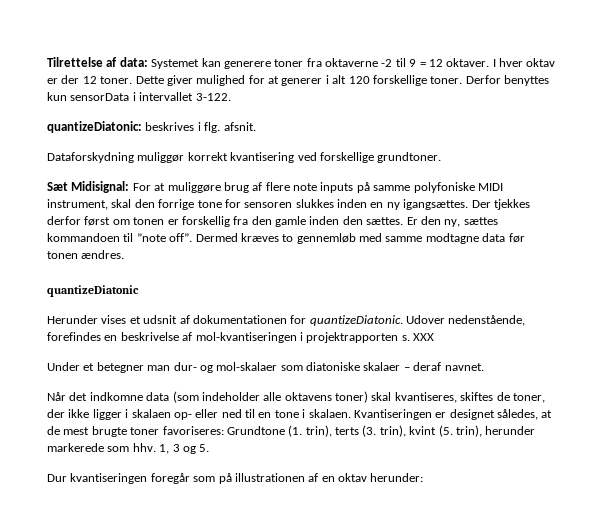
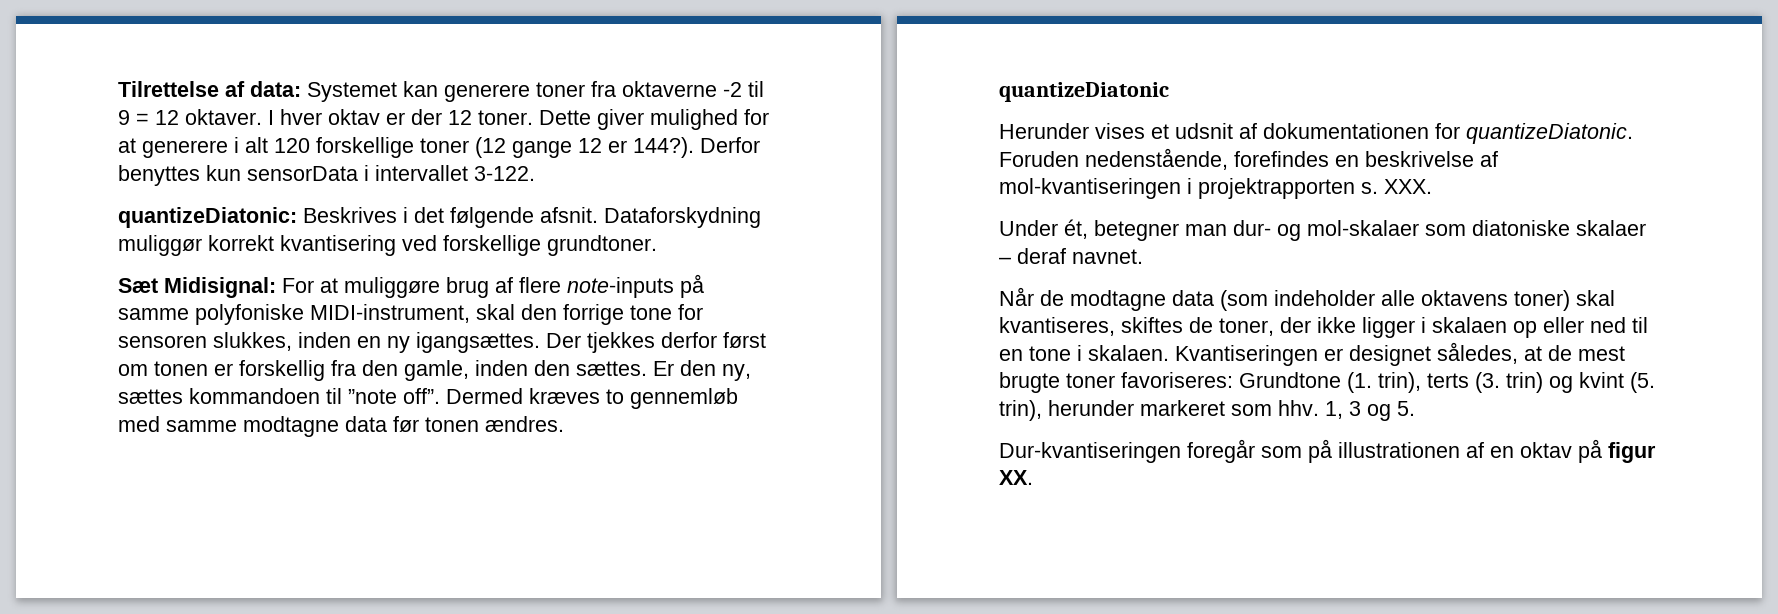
[281,78,323,86] generer -> [142,140,228,158] generere
[430,76,463,84] toner. -> [420,137,694,158] toner (12 gange 12 er 144?).
[145,122,221,133] beskrives i flg. -> [303,207,534,228] Beskrives i det følgende
(256, 126) // -> (598, 215) none
[293,182,354,193] note inputs -> [567,277,674,298] note-inputs
[477,183,503,191] [47,199,108,210] MIDI instrument, -> [310,304,470,323] MIDI-instrument,
[295,199,334,208] slukkes -> [213,332,292,351] slukkes,
[275,216,306,227] gamle -> [404,360,469,381] gamle,
[406,315,445,324] Udover -> [999,151,1079,167] Foruden
[413,333,434,341] XXX -> [1384,179,1432,194] XXX.
[83,363,95,371] et -> [1064,219,1088,239] ét,
[69,392,143,401] det indkomne -> [1040,290,1166,311] de modtagne
[173,412,192,420] op- -> [1513,321,1537,338] op
[379,425,406,437] trin), -> [1506,372,1573,393] trin) og
[47,443,104,452] markerede -> [1140,400,1225,416] markeret
[47,473,148,484] Dur kvantiseringen -> [999,442,1181,463] Dur-kvantiseringen
[370,473,424,482] herunder: -> [1578,439,1656,463] [999,470,1033,485] på figur XX.

